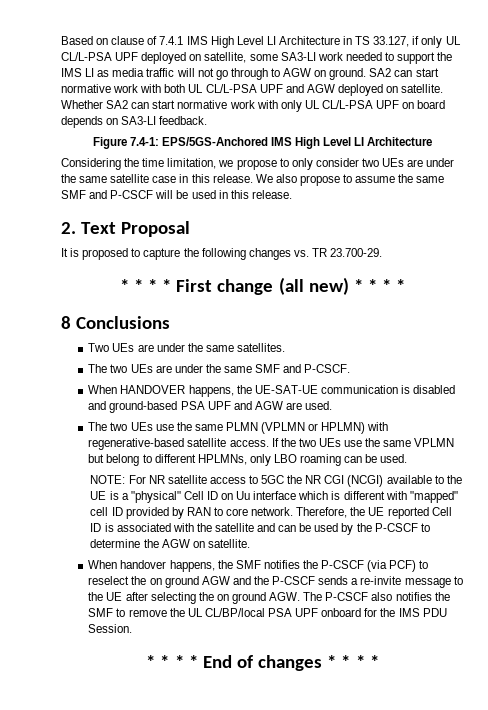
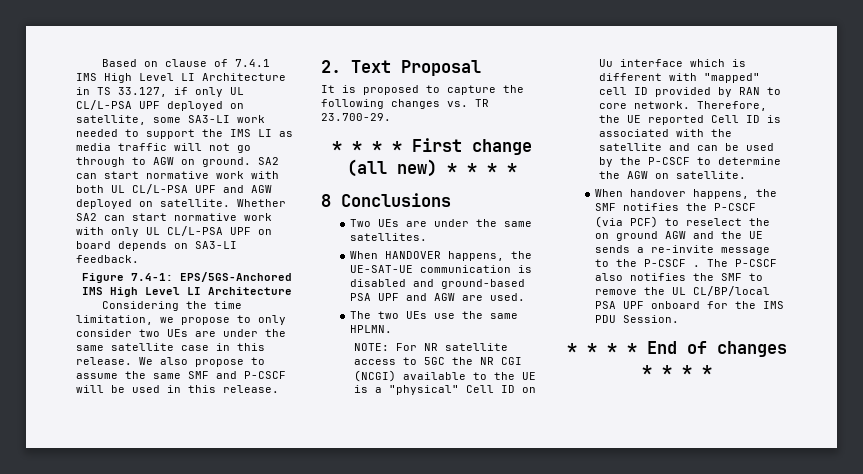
[88,364,351,373] // The two UEs are under the same SMF and P-CSCF. -> (427, 237) none
[226,422,389,434] [88,438,455,450] [88,454,408,466] PLMN (VPLMN or HPLMN) with regenerative-based satellite access. If the two UEs use the same VPLMN but belong to different HPLMNs, only LBO roaming can be used. -> [349,325,392,333] HPLMN.
[272,576,316,585] P-CSCF -> [748,231,763,239] UE
[106,592,301,604] UE after selecting the on ground AGW. -> [643,259,700,267] P-CSCF .

